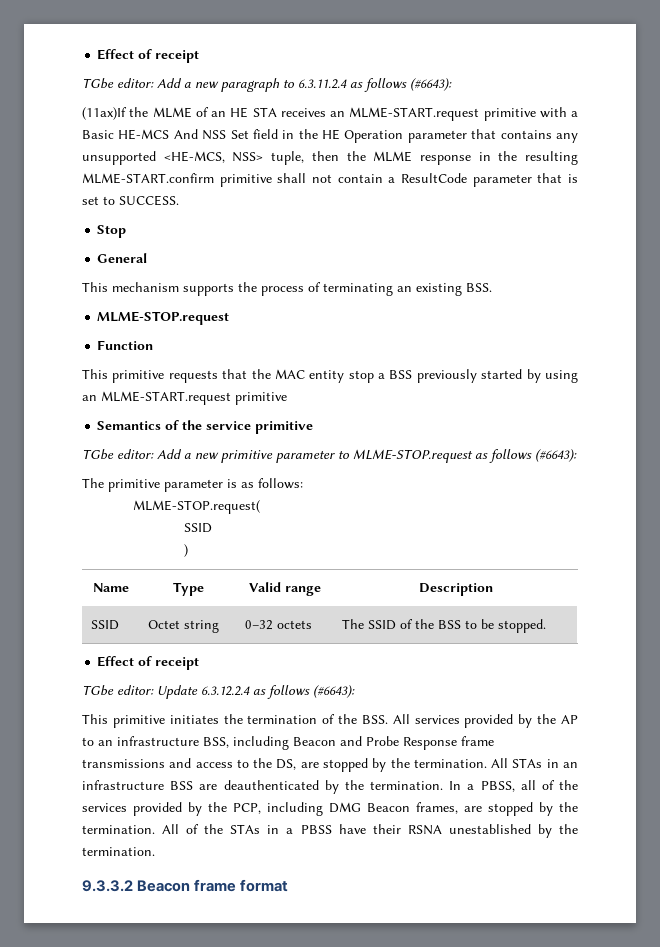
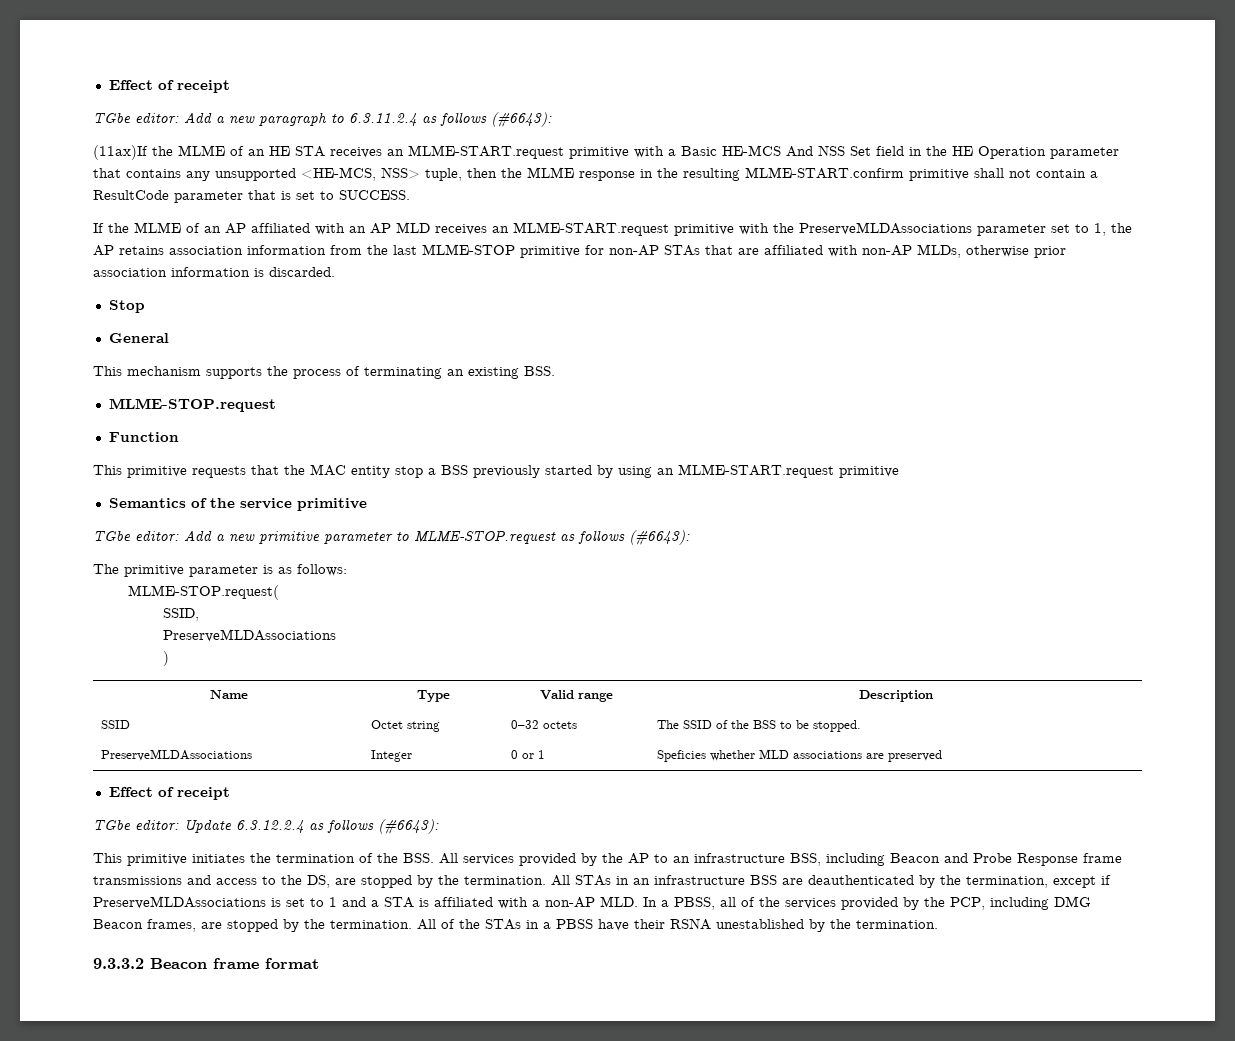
(179, 200) none -> [93,222,1132,236] [93,244,1066,258] [93,267,335,277] // If the MLME of an AP affiliated with an AP MLD receives an MLME-START.request primitive with the PreserveMLDAssociations parameter set to 1, the AP retains association information from the last MLME-STOP primitive for non-AP STAs that are affiliated with non-AP MLDs, otherwise prior association information is discarded.
[184,523,213,533] SSID -> [162,608,199,621] [162,629,336,642] SSID, // PreserveMLDAssociations
(546, 626) none -> [101,749,253,761] [371,750,413,762] [511,750,546,759] [657,749,943,762] // PreserveMLDAssociations | Integer | 0 or 1 | Speficies whether MLD associations are preserved
[370,781,443,790] termination. -> [966,875,1111,888] [93,896,638,909] termination, except if PreserveMLDAssociations is set to 1 and a STA is affiliated with a non-AP MLD.

